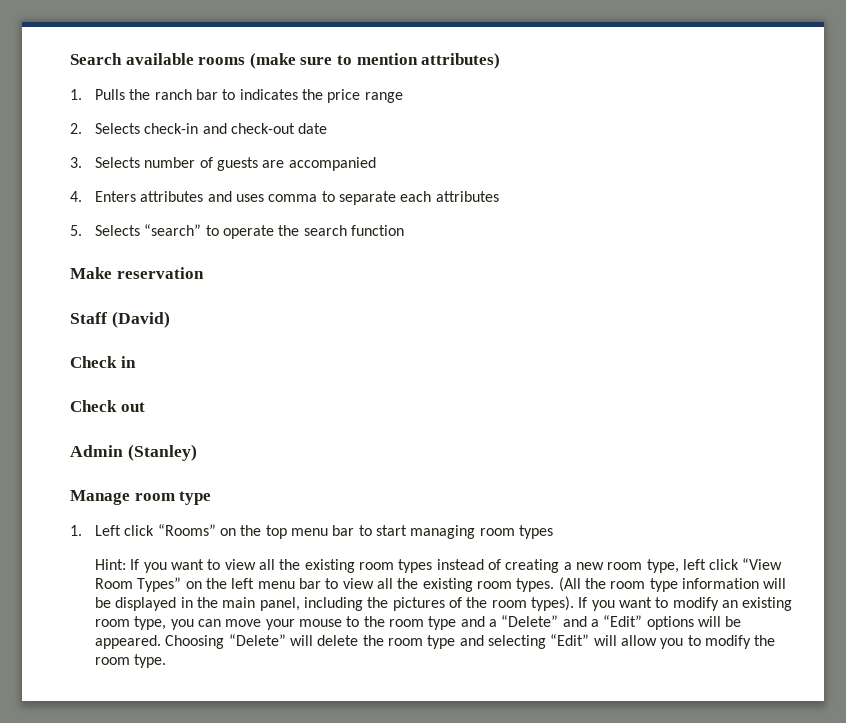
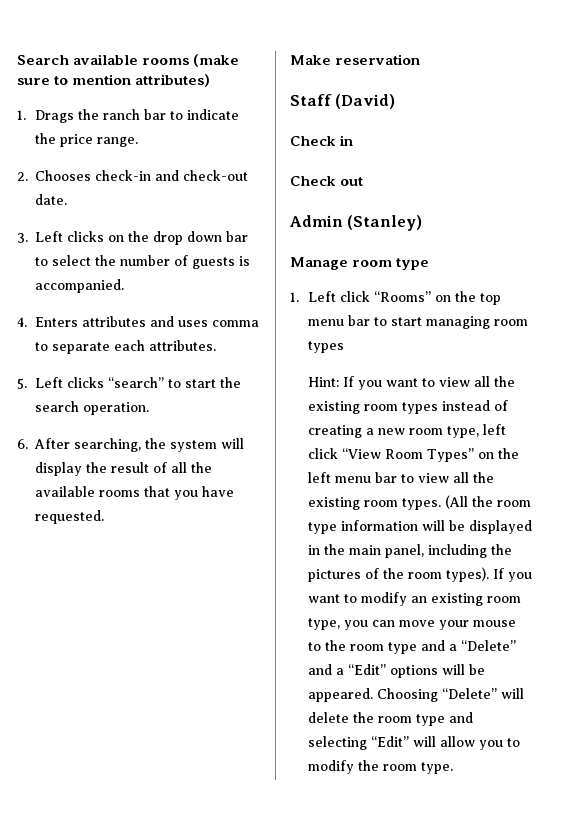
[95,89,126,100] Pulls -> [35,110,75,123] Drags
[239,89,298,100] indicates -> [187,109,240,120] indicate
[364,92,403,103] range -> [97,137,139,147] range.
[95,123,141,134] Selects -> [35,170,92,181] Chooses
[298,123,328,134] date -> [35,194,68,205] date.
[95,157,141,168] Selects -> [35,231,249,245] [35,255,117,266] Left clicks on the drop down bar to select the
[262,157,376,171] are accompanied -> [239,256,251,266] [35,279,125,293] is accompanied.
[435,191,499,202] attributes -> [149,340,217,351] attributes.
[95,225,141,236] Selects -> [35,377,105,388] Left clicks
[223,225,275,239] operate -> [185,379,217,388] start
[351,225,405,236] function -> [83,402,150,415] [17,438,245,452] [35,462,213,476] [35,486,235,500] [35,510,105,524] operation. // 6. After searching, the system will display the result of all the available rooms that you have requested.

